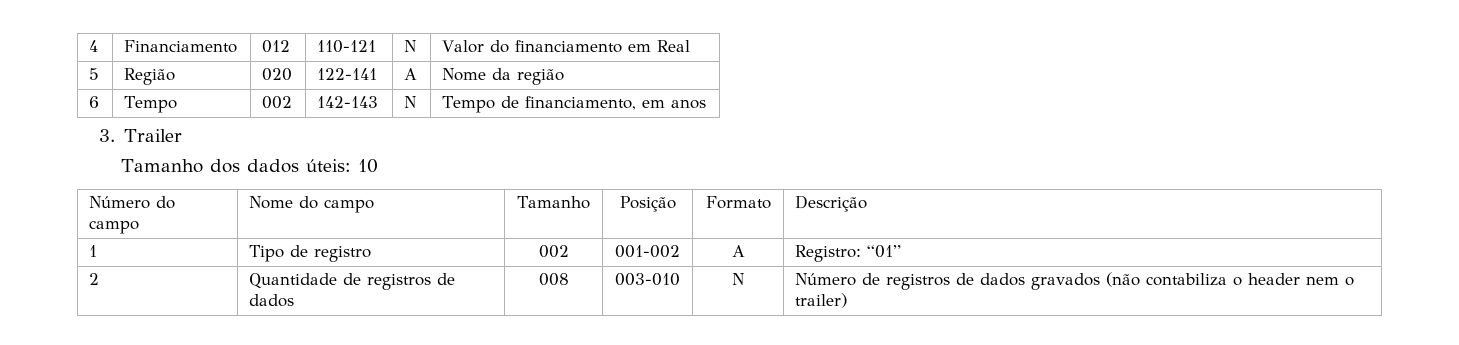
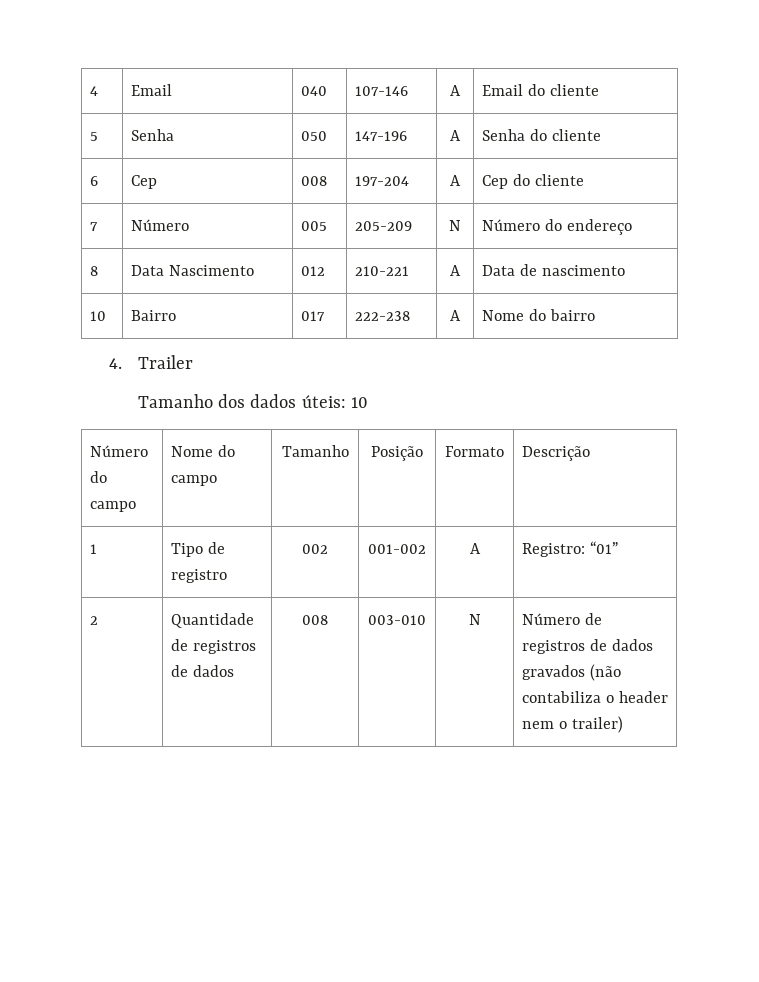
[124,40,238,53] [262,40,291,53] [317,40,377,53] [404,40,418,52] [442,40,691,53] [89,68,100,80] [124,68,176,85] [262,68,293,81] [317,68,378,80] [404,68,418,80] [442,68,565,85] [89,96,100,108] [124,96,178,113] [262,96,293,109] [317,96,379,108] [404,96,418,108] [442,96,707,113] [98,129,115,142] Financiamento | 012 | 110-121 | N | Valor do financiamento em Real // 5 | Região | 020 | 122-141 | A | Nome da região // 6 | Tempo | 002 | 142-143 | N | Tempo de financiamento, em anos // 3. -> [131,84,173,96] [301,86,328,96] [355,86,409,96] [450,85,461,96] [482,84,599,96] [90,132,99,141] [131,129,175,141] [301,131,328,141] [355,131,408,141] [450,130,461,141] [482,129,601,141] [90,176,99,186] [131,175,158,189] [301,176,328,186] [355,176,410,186] [450,175,461,186] [482,174,584,189] [90,222,99,231] [131,219,190,231] [301,221,328,231] [355,221,413,231] [449,220,461,231] [482,219,632,235] [90,266,99,276] [131,265,254,276] [301,266,326,276] [355,266,410,276] [450,265,461,276] [482,264,625,276] [90,311,107,321] [131,310,177,321] [301,311,326,321] [355,311,411,321] [450,310,461,321] [482,309,595,321] [109,358,123,369] Email | 040 | 107-146 | A | Email do cliente // 5 | Senha | 050 | 147-196 | A | Senha do cliente // 6 | Cep | 008 | 197-204 | A | Cep do cliente // 7 | Número | 005 | 205-209 | N | Número do endereço // 8 | Data Nascimento | 012 | 210-221 | A | Data de nascimento // 10 | Bairro | 017 | 222-238 | A | Nome do bairro // 4.

